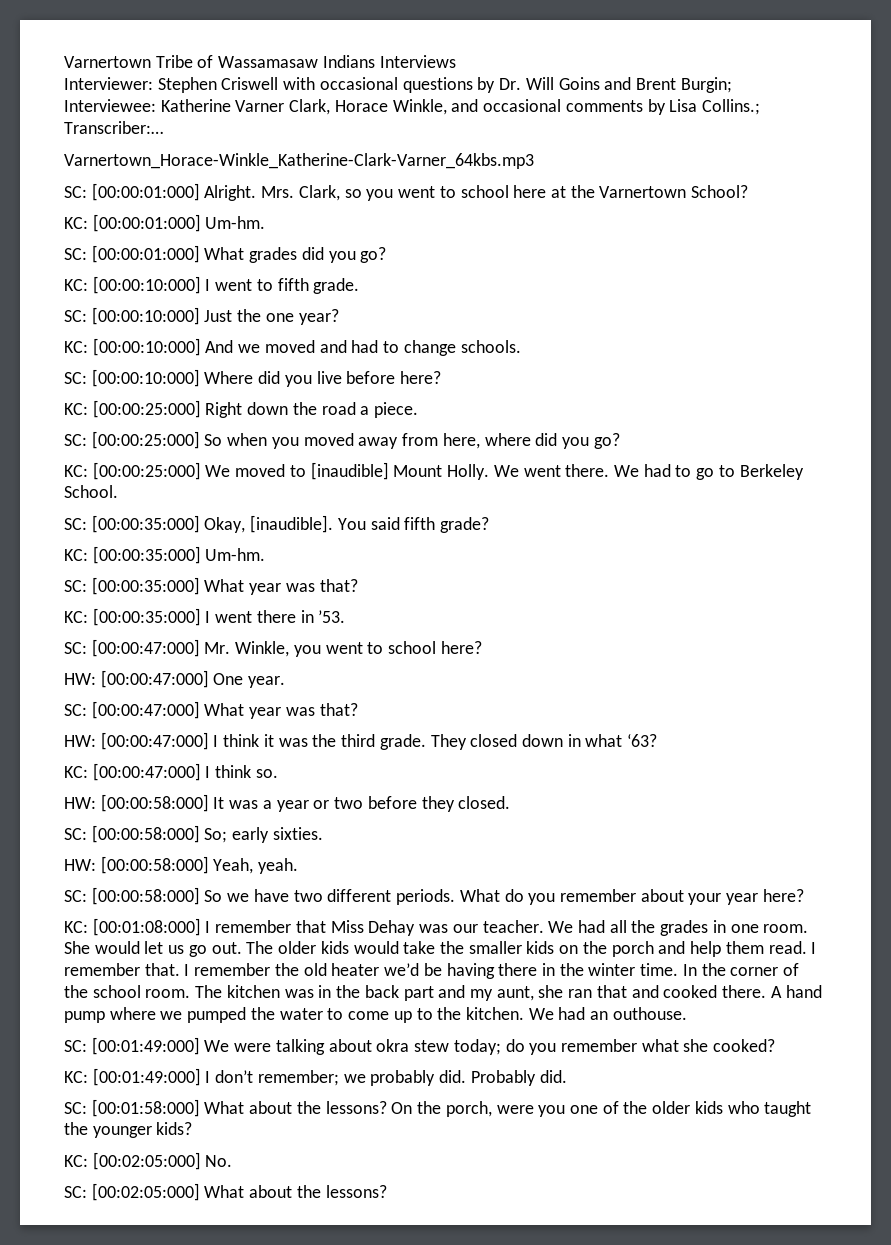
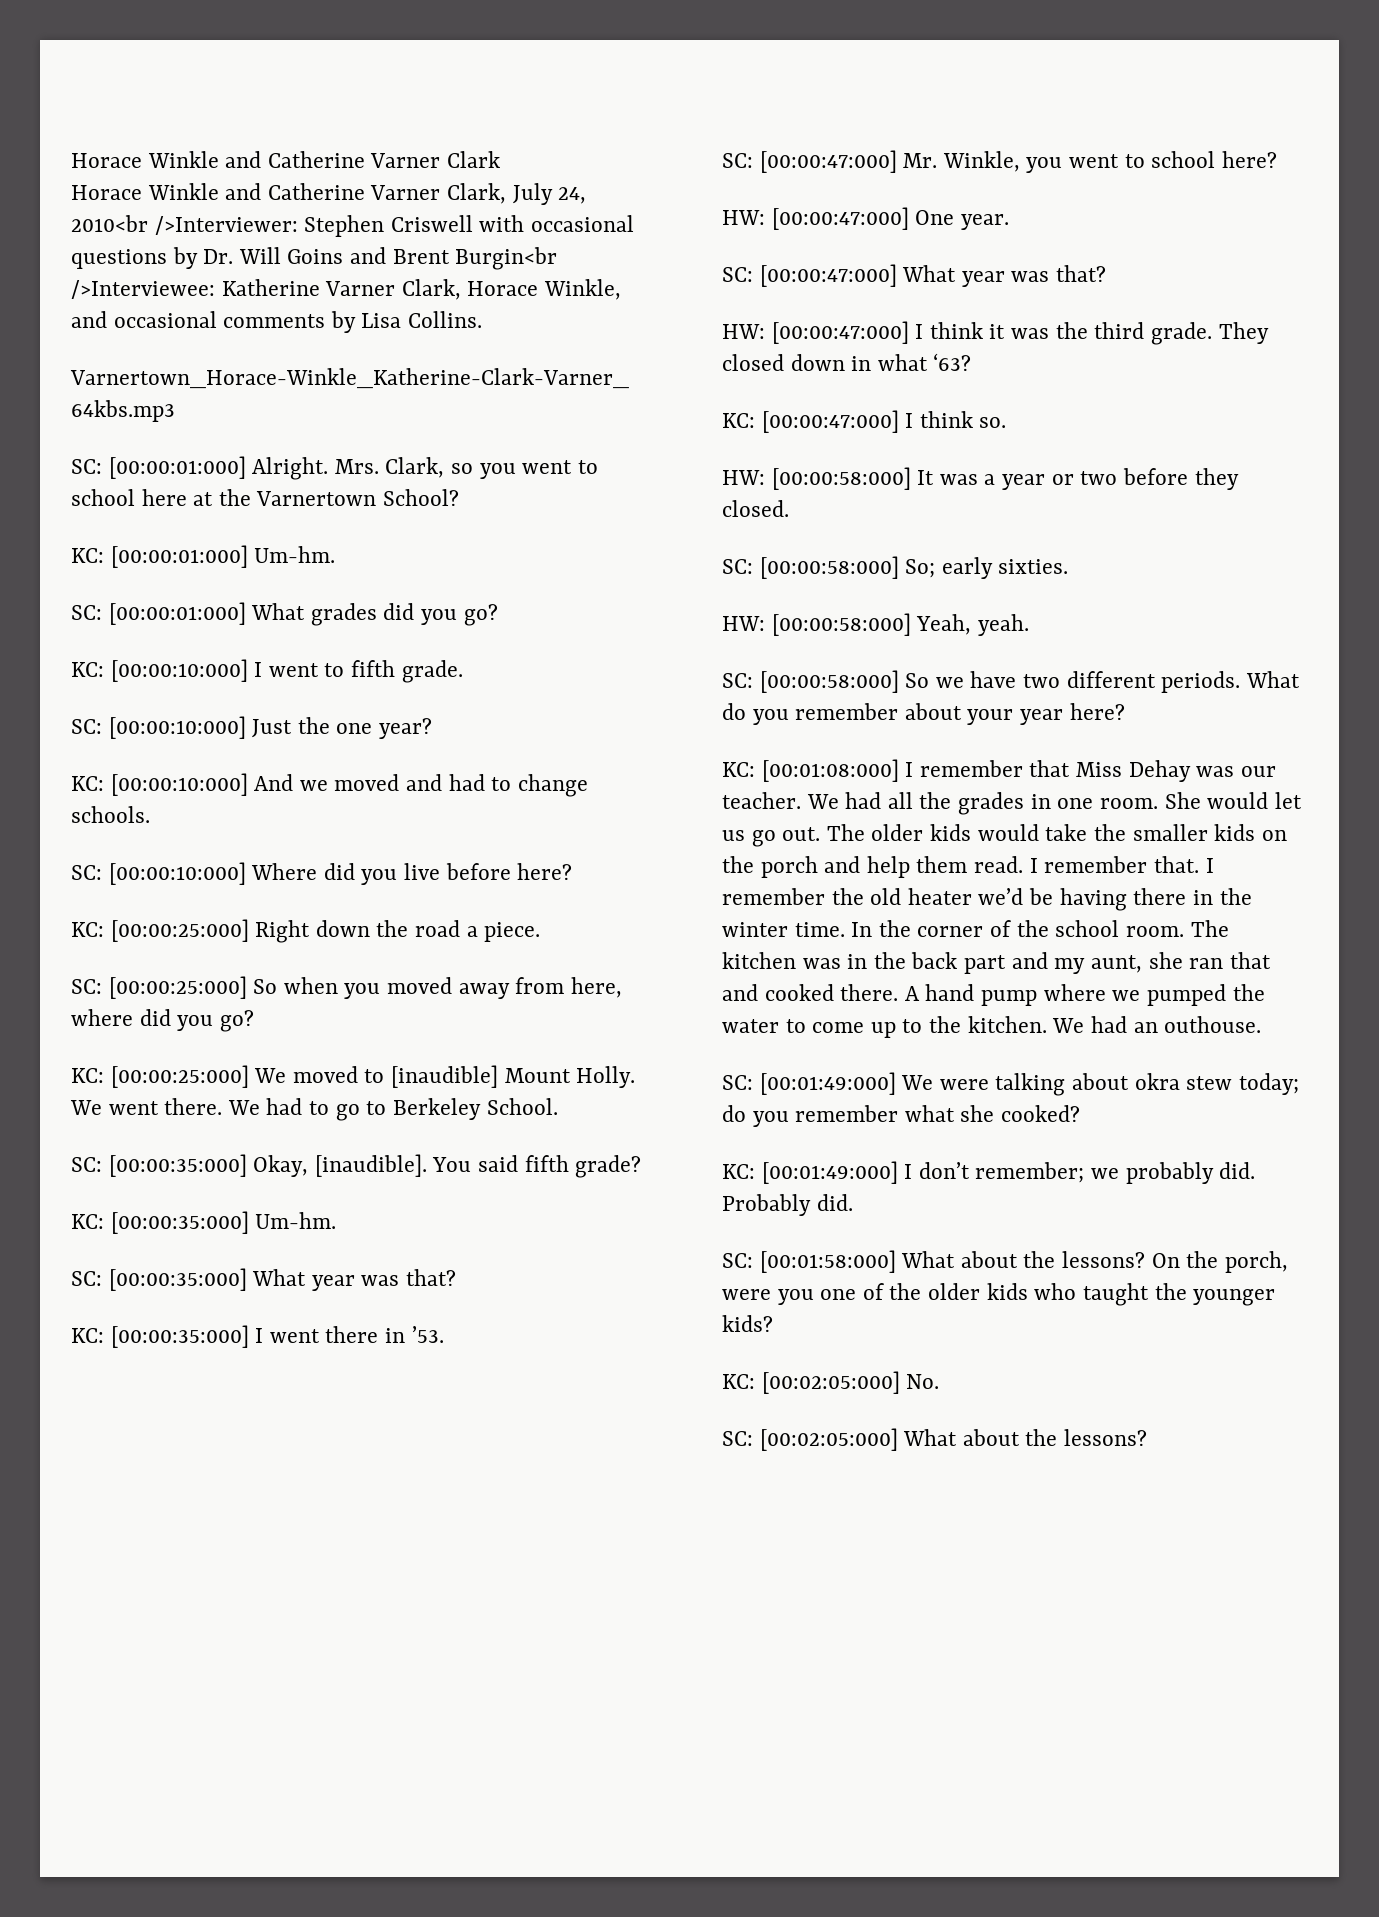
[64,55,456,68] [64,77,153,90] Varnertown Tribe of Wassamasaw Indians Interviews // Interviewer: -> [71,151,501,168] [71,183,587,205] [71,215,298,235] Horace Winkle and Catherine Varner Clark // Horace Winkle and Catherine Varner Clark, July 24, 2010<br />Interviewer:
[680,77,732,93] [64,99,156,112] Burgin; Interviewee: -> [455,247,558,270] [71,280,215,299] Burgin<br />Interviewee:
[701,99,760,115] [64,121,163,134] Collins.; Transcriber:… -> [408,311,483,328] Collins.

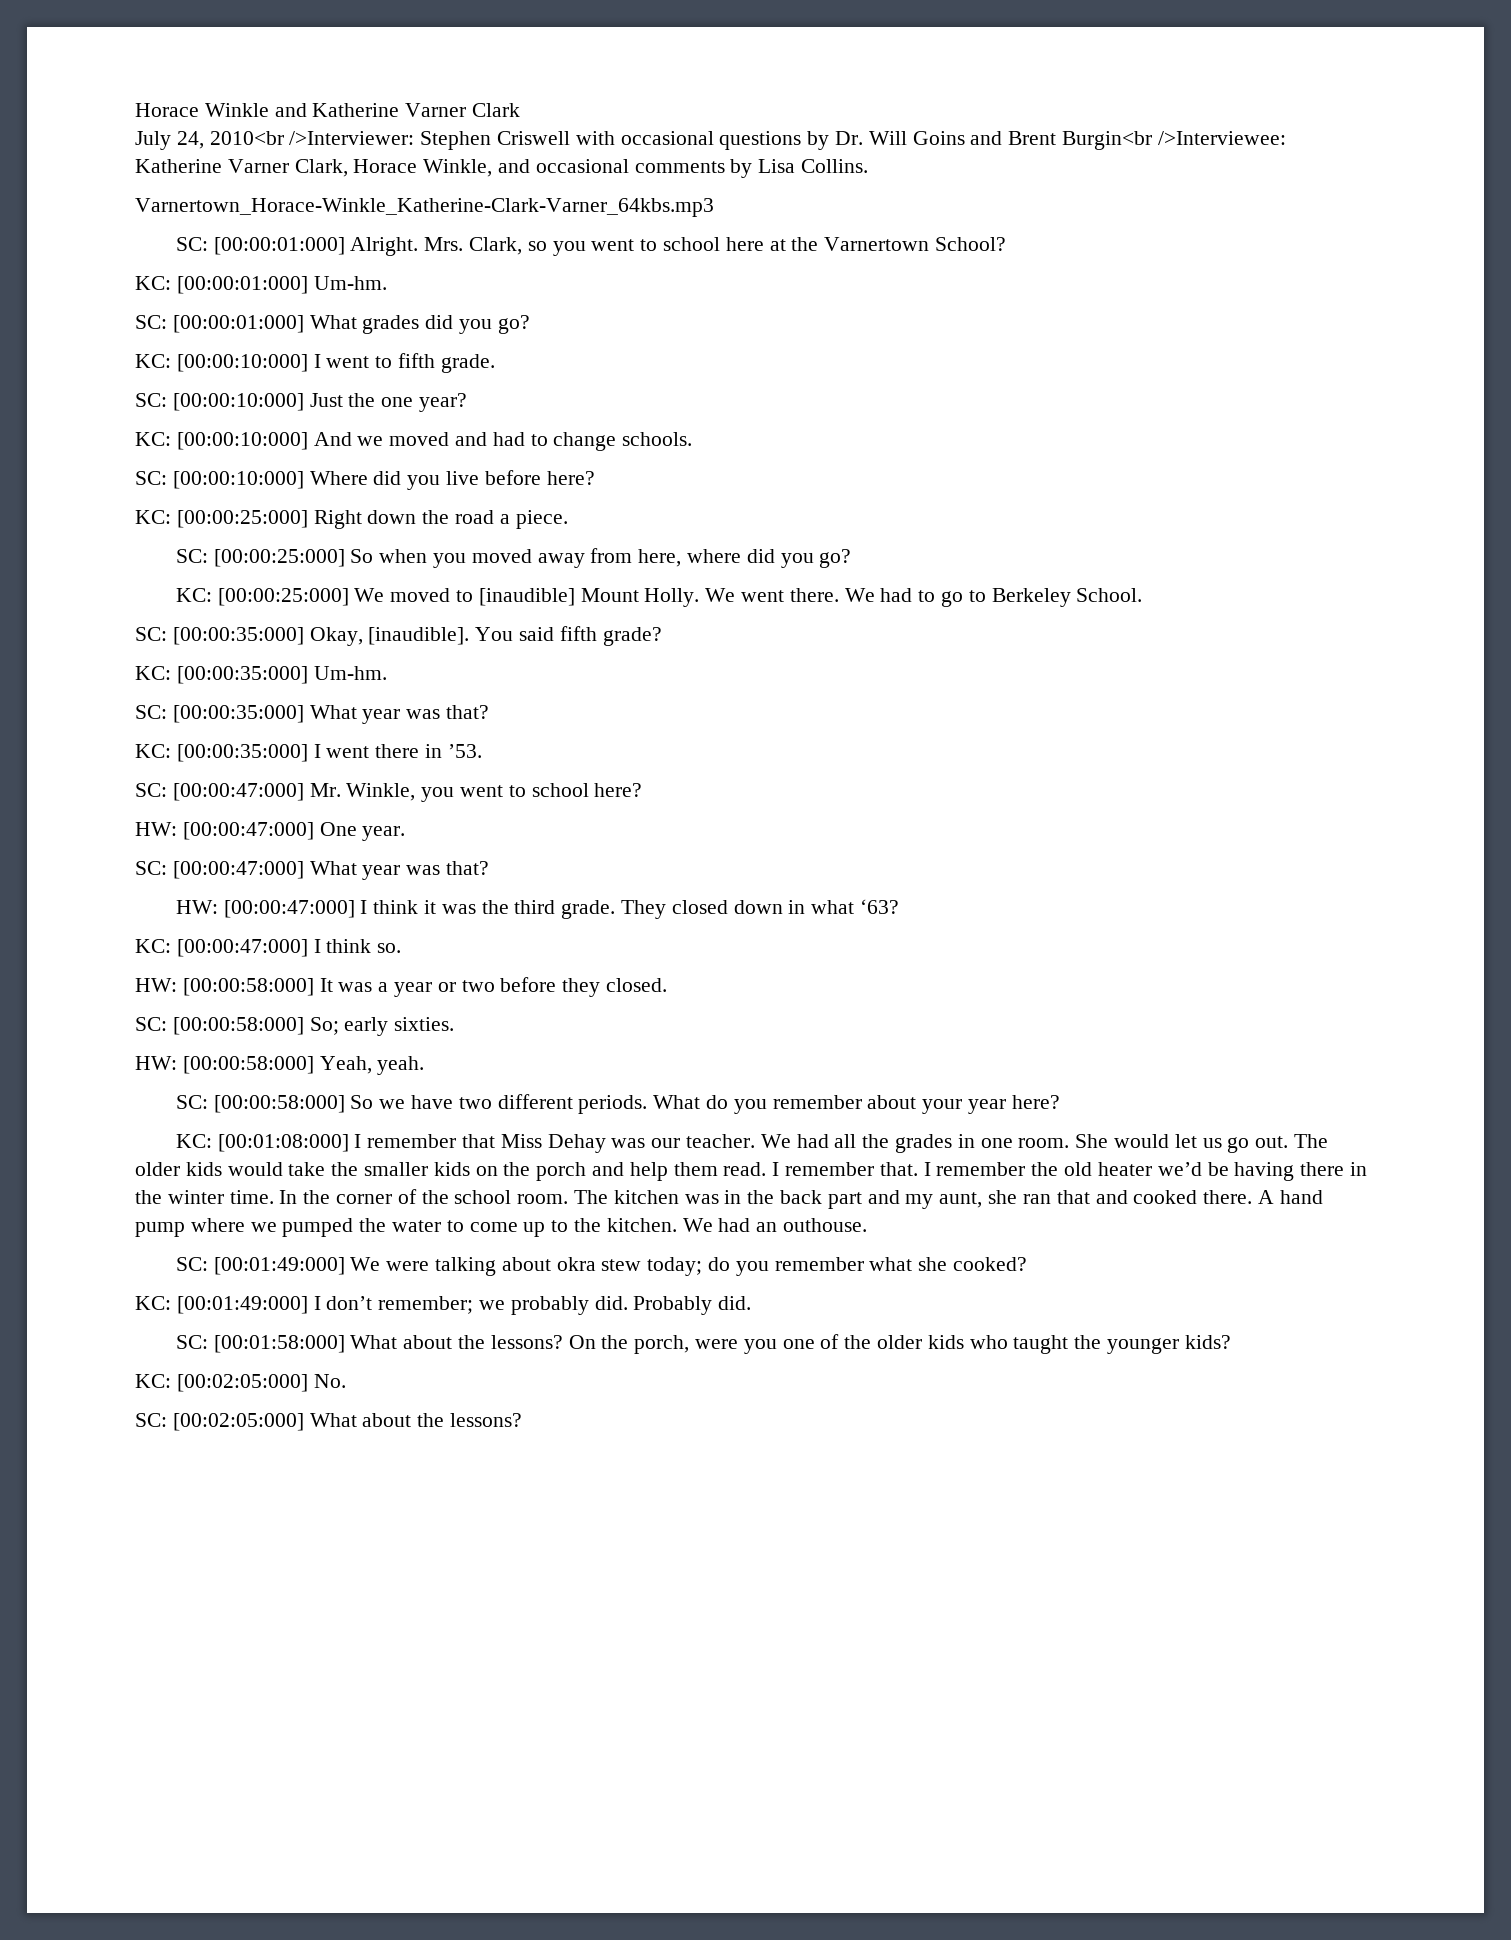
[71,151,365,168] Horace Winkle and Catherine -> [135,103,400,117] Horace Winkle and Katherine
[71,183,507,204] Horace Winkle and Catherine Varner Clark, -> (521, 110) none

